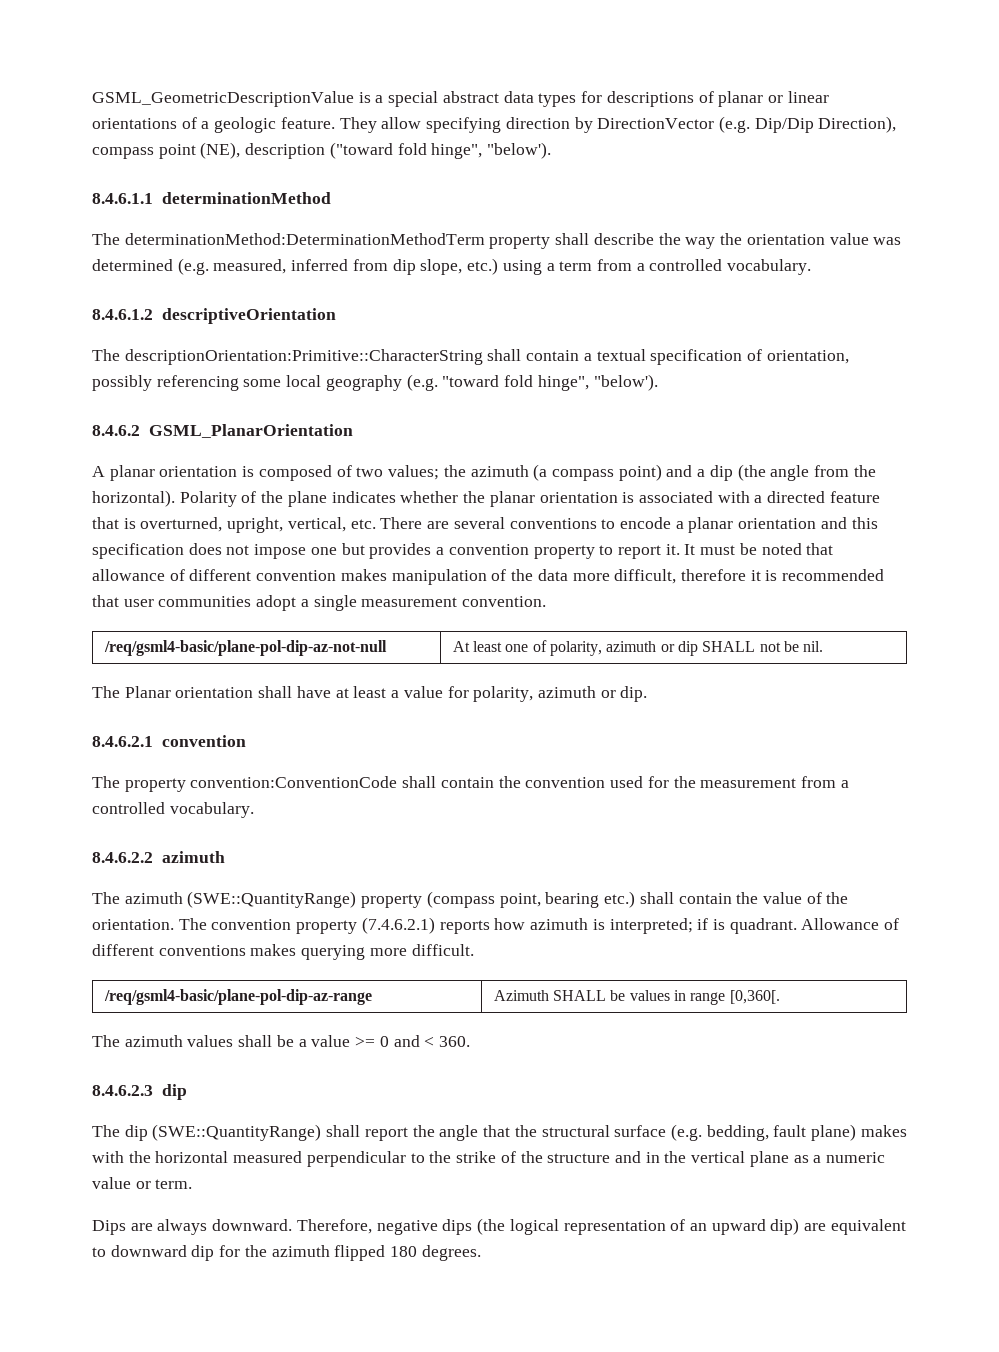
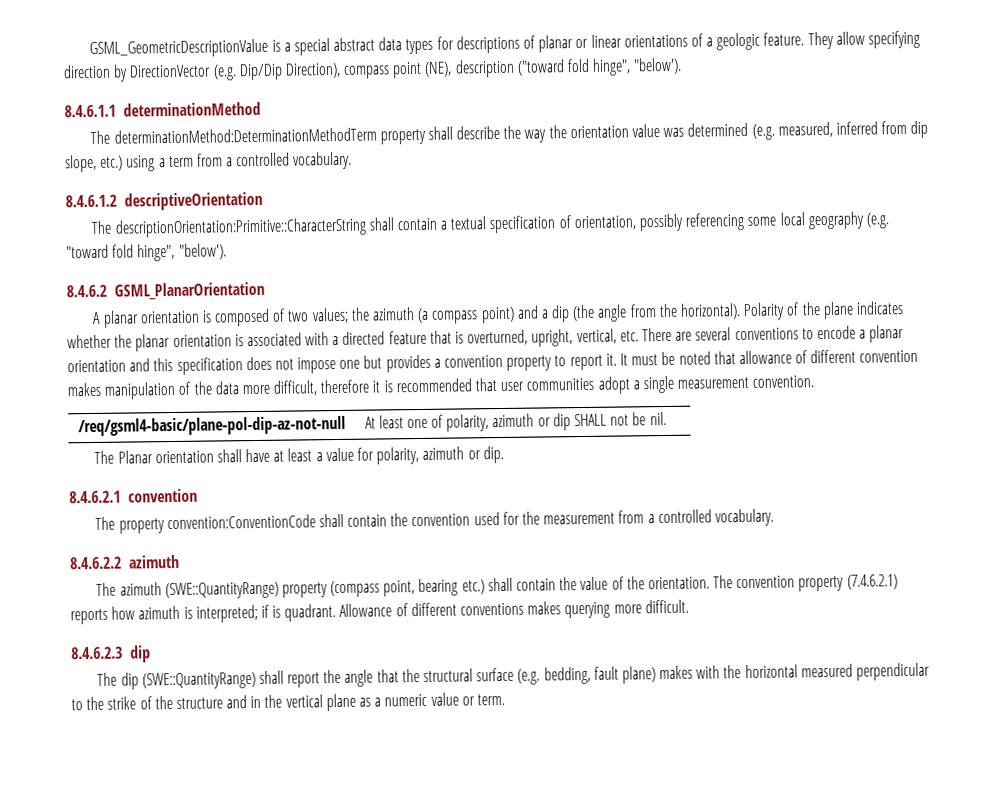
[103,989,372,1005] [493,990,780,1005] [92,1035,470,1047] // /req/gsml4-basic/plane-pol-dip-az-range | Azimuth SHALL be values in range [0,360[. // The azimuth values shall be a value >= 0 and < 360. -> (689, 606) none
[92,1218,906,1235] [92,1245,481,1261] // Dips are always downward. Therefore, negative dips (the logical representation of an upward dip) are equivalent to downward dip for the azimuth flipped 180 degrees. -> (505, 699) none

